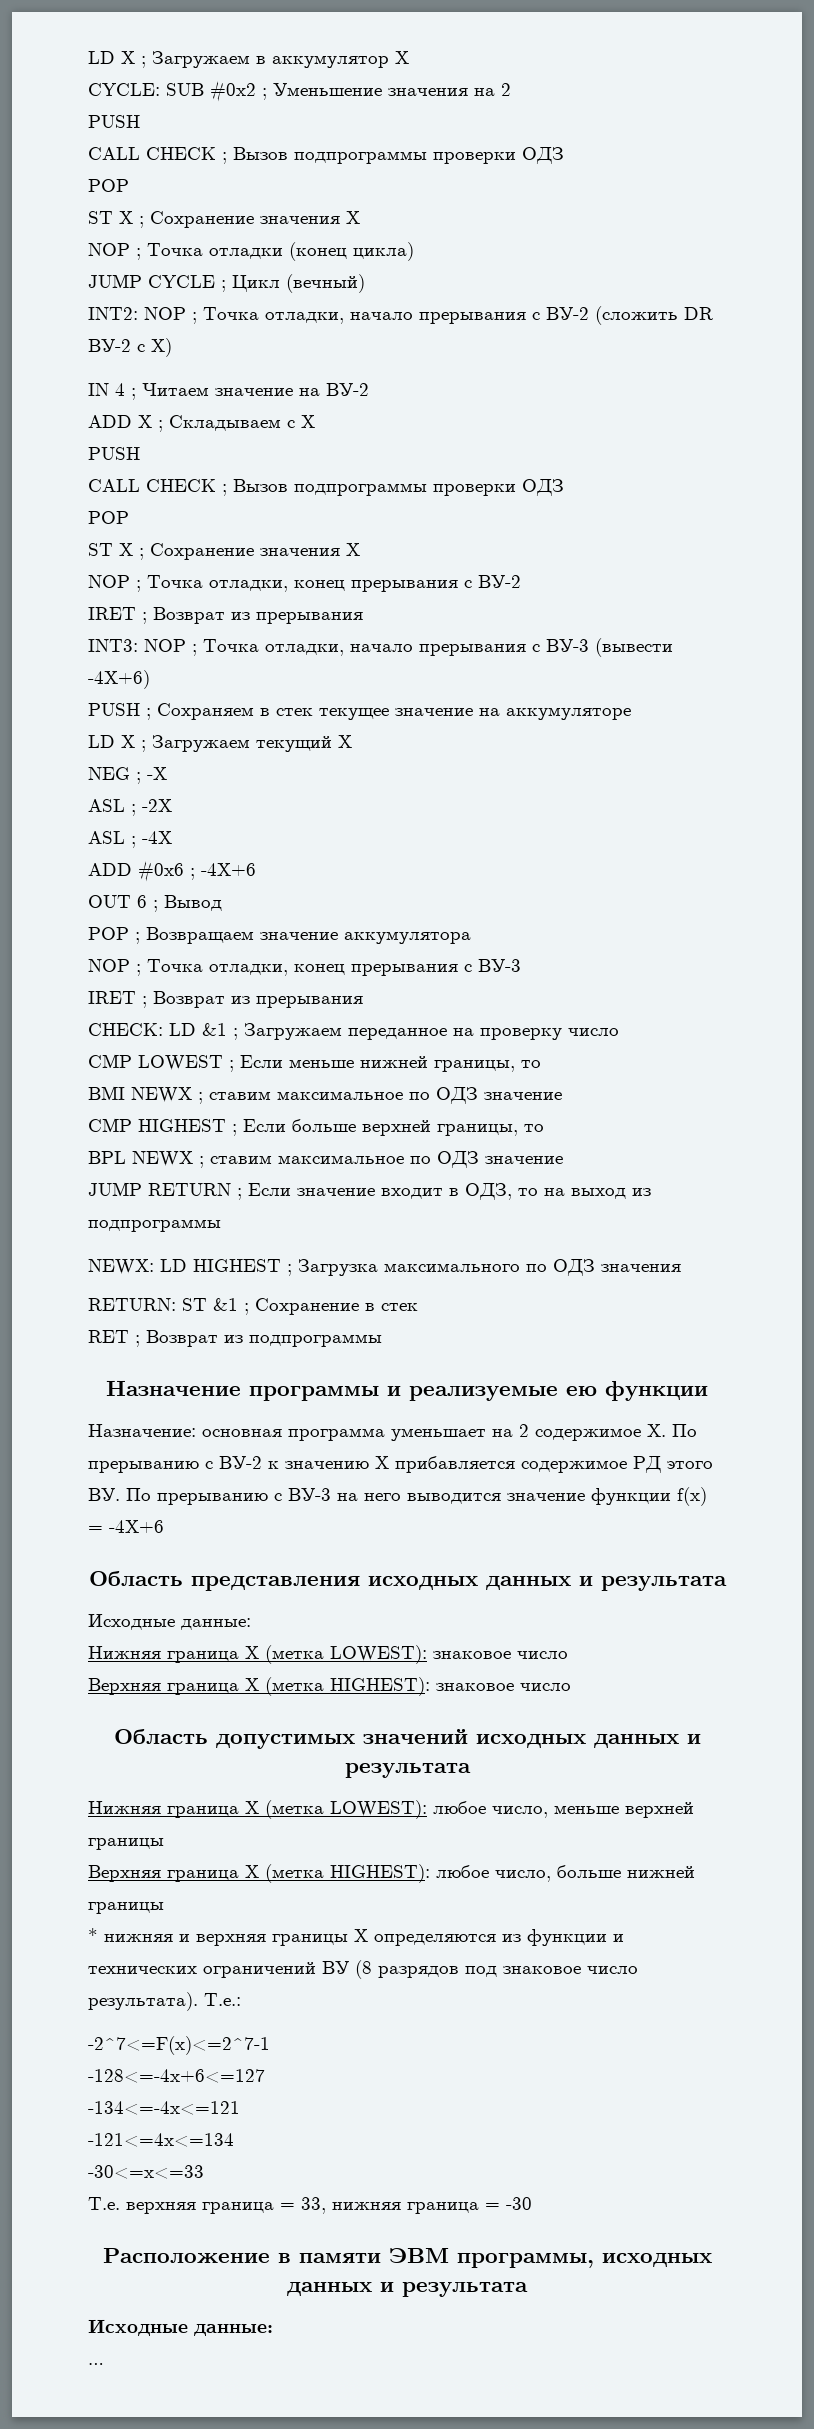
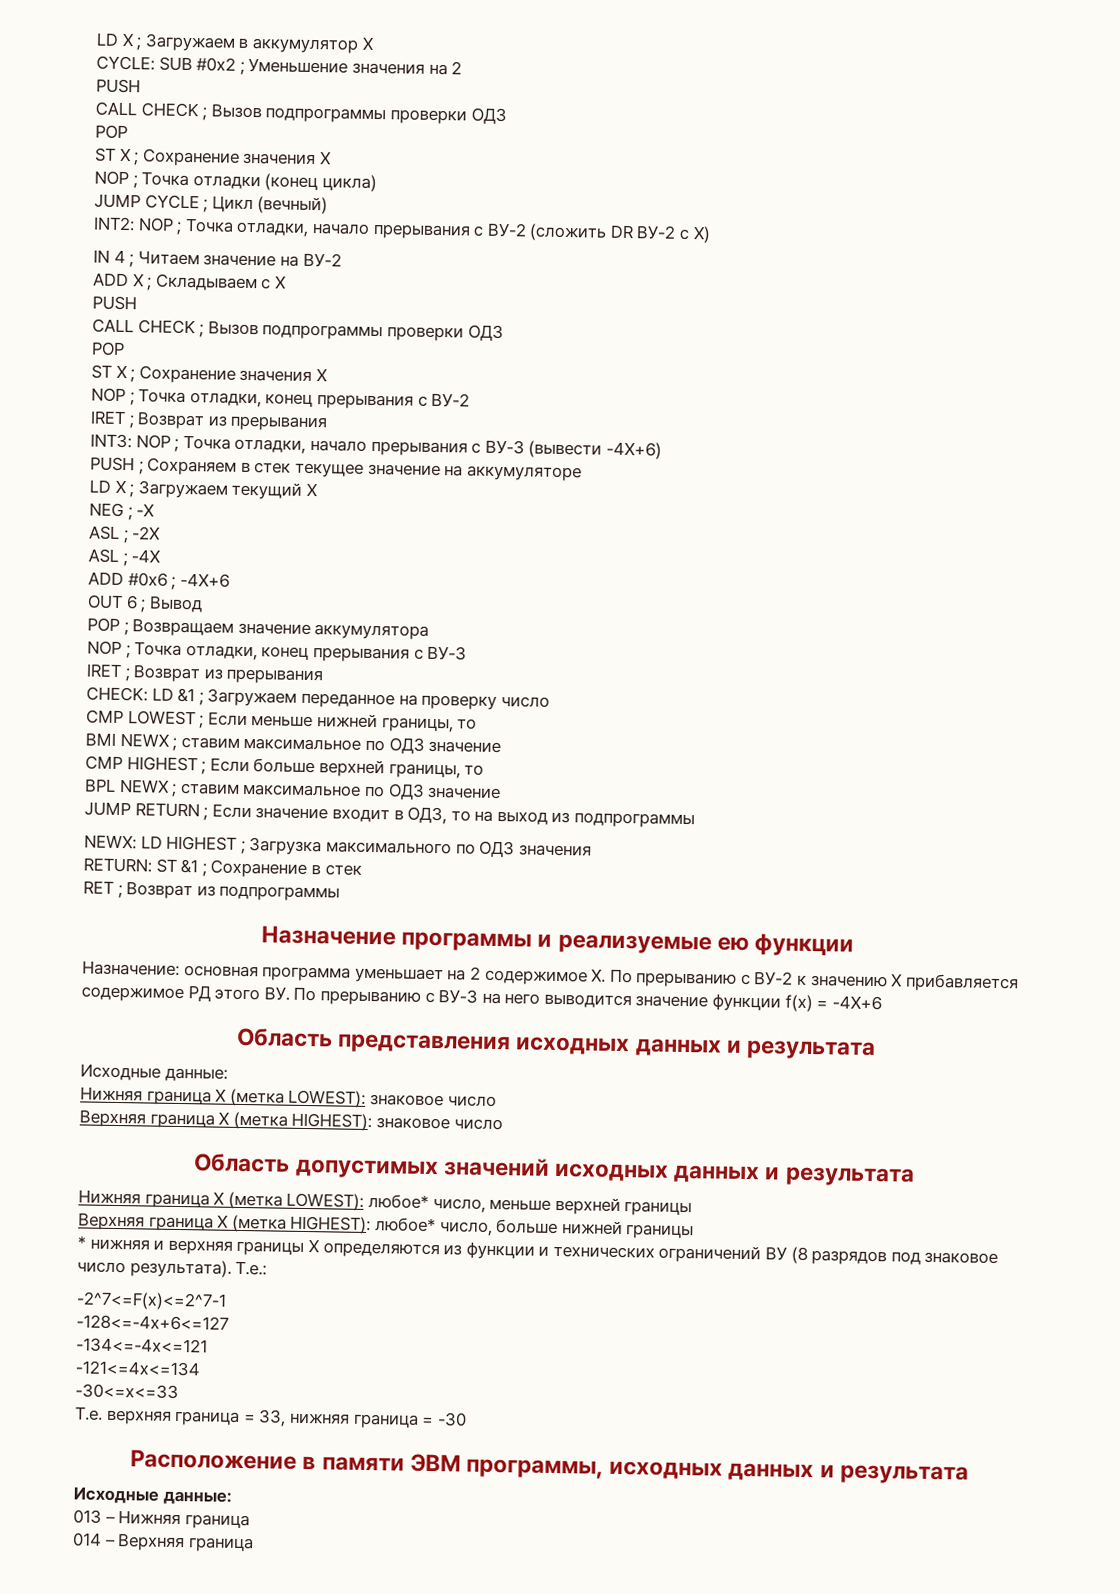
[433,1801,486,1814] любое -> [367,1193,429,1209] любое*
[436,1865,489,1878] любое -> [374,1217,436,1233] любое*
[88,2363,104,2365] … -> [73,1509,250,1530] [73,1532,254,1553] 013 – Нижняя граница // 014 – Верхняя граница

